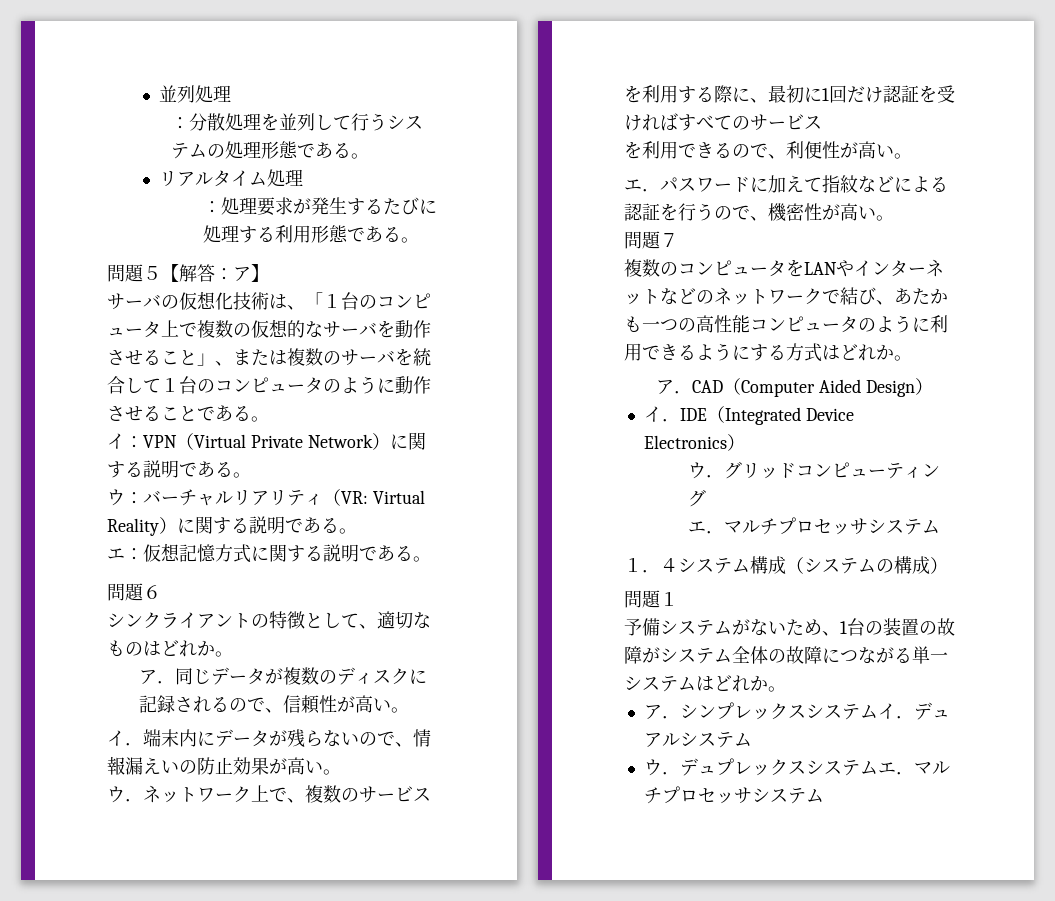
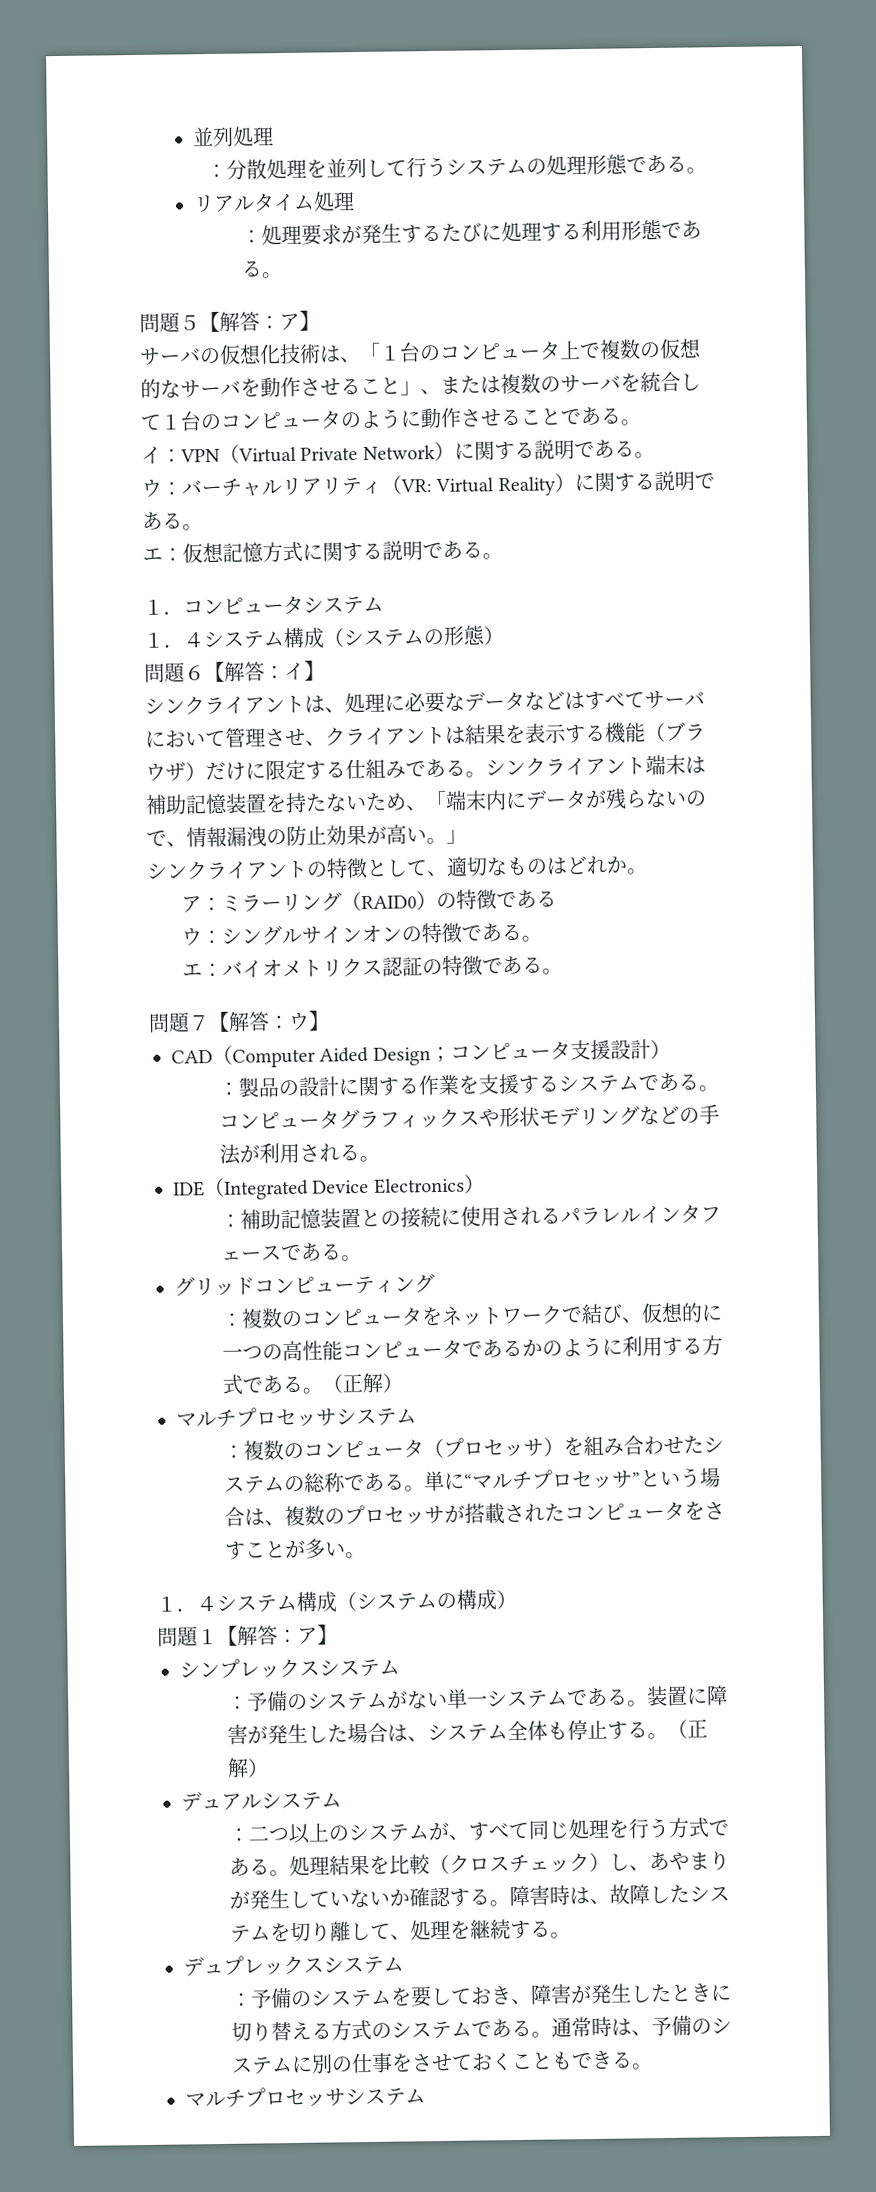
[107,583,161,601] 問題６ -> [143,595,384,615] [143,625,504,649] [144,660,325,683] [144,690,705,715] [145,721,706,748] [145,754,706,782] [145,788,707,815] [146,824,467,848] １．コンピュータシステム // １．４システム構成（システムの形態） // 問題６【解答：イ】 // シンクライアントは、処理に必要なデータなどはすべてサーバにおいて管理させ、クライアントは結果を表示する機能（ブラウザ）だけに限定する仕組みである。シンクライアント端末は補助記憶装置を持たないため、「端末内にデータが残らないので、情報漏洩の防止効果が高い。」
[156,667,427,685] [138,695,409,714] [107,729,431,748] [107,756,341,775] [107,785,431,803] [624,85,955,103] [624,113,822,131] [624,141,912,159] [624,175,948,193] [624,203,894,222] [624,231,678,249] [624,259,944,277] [624,287,948,305] [624,315,948,333] [624,343,912,362] [655,378,933,397] [643,406,680,423] ．同じデータが複数のディスクに記録されるので、信頼性が高い。 // イ．端末内にデータが残らないので、情報漏えいの防止効果が高い。 // ウ．ネットワーク上で、複数のサービスを利用する際に、最初に1回だけ認証を受ければすべてのサービス // を利用できるので、利便性が高い。 // エ．パスワードに加えて指紋などによる認証を行うので、機密性が高い。 // 問題７ // 複数のコンピュータをLANやインターネットなどのネットワークで結び、あたかも一つの高性能コンピュータのように利用できるようにする方式はどれか。 // ア．CAD（Computer Aided Design） // イ． -> [201,889,558,912] [181,922,543,947] [182,955,564,978] [148,1010,330,1033] [171,1039,671,1068] [217,1072,719,1098] [218,1104,720,1130] [218,1143,380,1165] ：ミラーリング（RAID0）の特徴である // ウ：シングルサインオンの特徴である。 // エ：バイオメトリクス認証の特徴である。 // 問題７【解答：ウ】 // CAD（Computer Aided Design；コンピュータ支援設計） // ：製品の設計に関する作業を支援するシステムである。コンピュータグラフィックスや形状モデリングなどの手法が利用される。 //
[687,462,724,479] ウ． -> [219,1204,721,1230] [220,1242,362,1262] ：補助記憶装置との接続に使用されるパラレルインタフェースである。 //
[687,517,940,535] エ．マルチプロセッサシステム -> [220,1302,723,1329] [221,1335,723,1362] [221,1372,403,1395] [176,1407,417,1429] [222,1435,724,1461] [223,1467,721,1494] [223,1501,725,1527] [223,1538,366,1560] ：複数のコンピュータをネットワークで結び、仮想的に一つの高性能コンピュータであるかのように利用する方式である。（正解） // マルチプロセッサシステム // ：複数のコンピュータ（プロセッサ）を組み合わせたシステムの総称である。単に“マルチプロセッサ”という場合は、複数のプロセッサが搭載されたコンピュータをさすことが多い。
[624,618,955,636] [624,646,948,664] [624,675,786,692] [643,704,680,720] // 予備システムがないため、1台の装置の故障がシステム全体の故障につながる単一システムはどれか。 // ア． -> [217,1624,338,1647] 【解答：ア】 //
[877,702,950,720] [643,732,752,748] [643,759,680,776] イ．デュアルシステム // ウ． -> [226,1685,728,1712] [226,1719,708,1745] [226,1757,269,1778] [181,1791,342,1812] [227,1817,729,1845] [228,1851,730,1877] [228,1884,730,1910] [229,1919,571,1943] // ：予備のシステムがない単一システムである。装置に障害が発生した場合は、システム全体も停止する。（正解） // デュアルシステム // ：二つ以上のシステムが、すべて同じ処理を行う方式である。処理結果を比較（クロスチェック）し、あやまりが発生していないか確認する。障害時は、故障したシステムを切り離して、処理を継続する。 //
[877,762,914,775] エ． -> [230,1983,732,2009] [230,2015,732,2042] [230,2050,653,2075] // ：予備のシステムを要しておき、障害が発生したときに切り替える方式のシステムである。通常時は、予備のシステムに別の仕事をさせておくこともできる。 //

